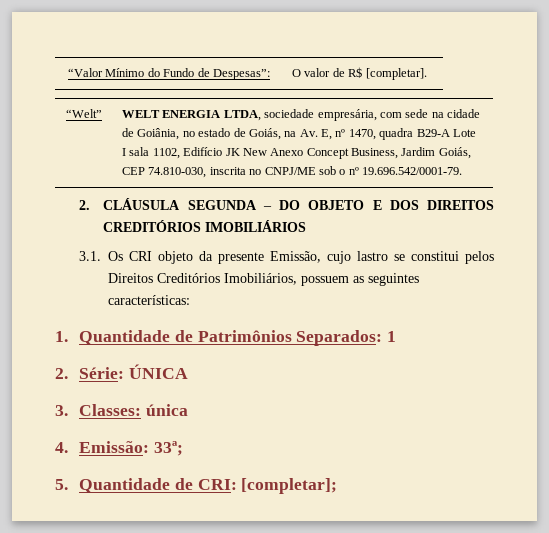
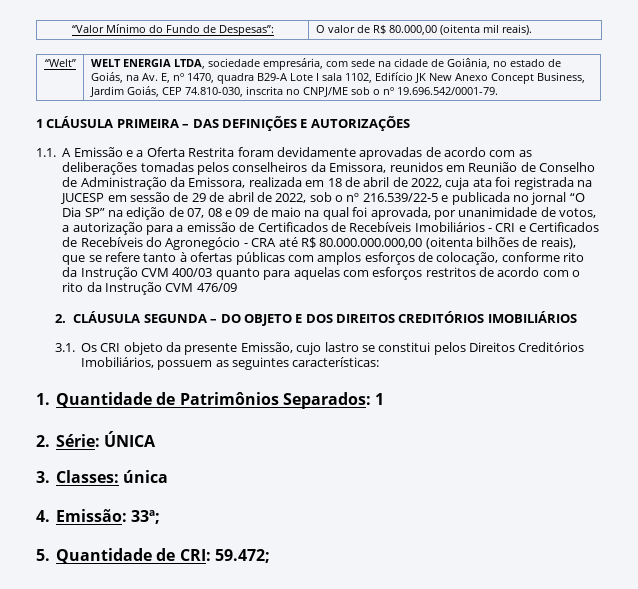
[365,68,427,80] [completar]. -> [388,24,532,35] 80.000,00 (oitenta mil reais).
(463, 171) none -> [36,116,410,131] [36,147,532,160] [62,162,595,175] [62,177,592,190] [60,192,585,205] [62,207,596,220] [62,222,600,235] [62,237,576,250] [62,252,585,265] [62,267,581,280] [62,282,237,295] // 1 CLÁUSULA PRIMEIRA – DAS DEFINIÇÕES E AUTORIZAÇÕES // 1.1. A Emissão e a Oferta Restrita foram devidamente aprovadas de acordo com as deliberações tomadas pelos conselheiros da Emissora, reunidos em Reunião de Conselho de Administração da Emissora, realizada em 18 de abril de 2022, cuja ata foi registrada na JUCESP em sessão de 29 de abril de 2022, sob o nº 216.539/22-5 e publicada no jornal “O Dia SP” na edição de 07, 08 e 09 de maio na qual foi aprovada, por unanimidade de votos, a autorização para a emissão de Certificados de Recebíveis Imobiliários - CRI e Certificados de Recebíveis do Agronegócio - CRA até R$ 80.000.000.000,00 (oitenta bilhões de reais), que se refere tanto à ofertas públicas com amplos esforços de colocação, conforme rito da Instrução CVM 400/03 quanto para aquelas com esforços restritos de acordo com o rito da Instrução CVM 476/09
[241,478,338,494] [completar]; -> [214,549,270,563] 59.472;

